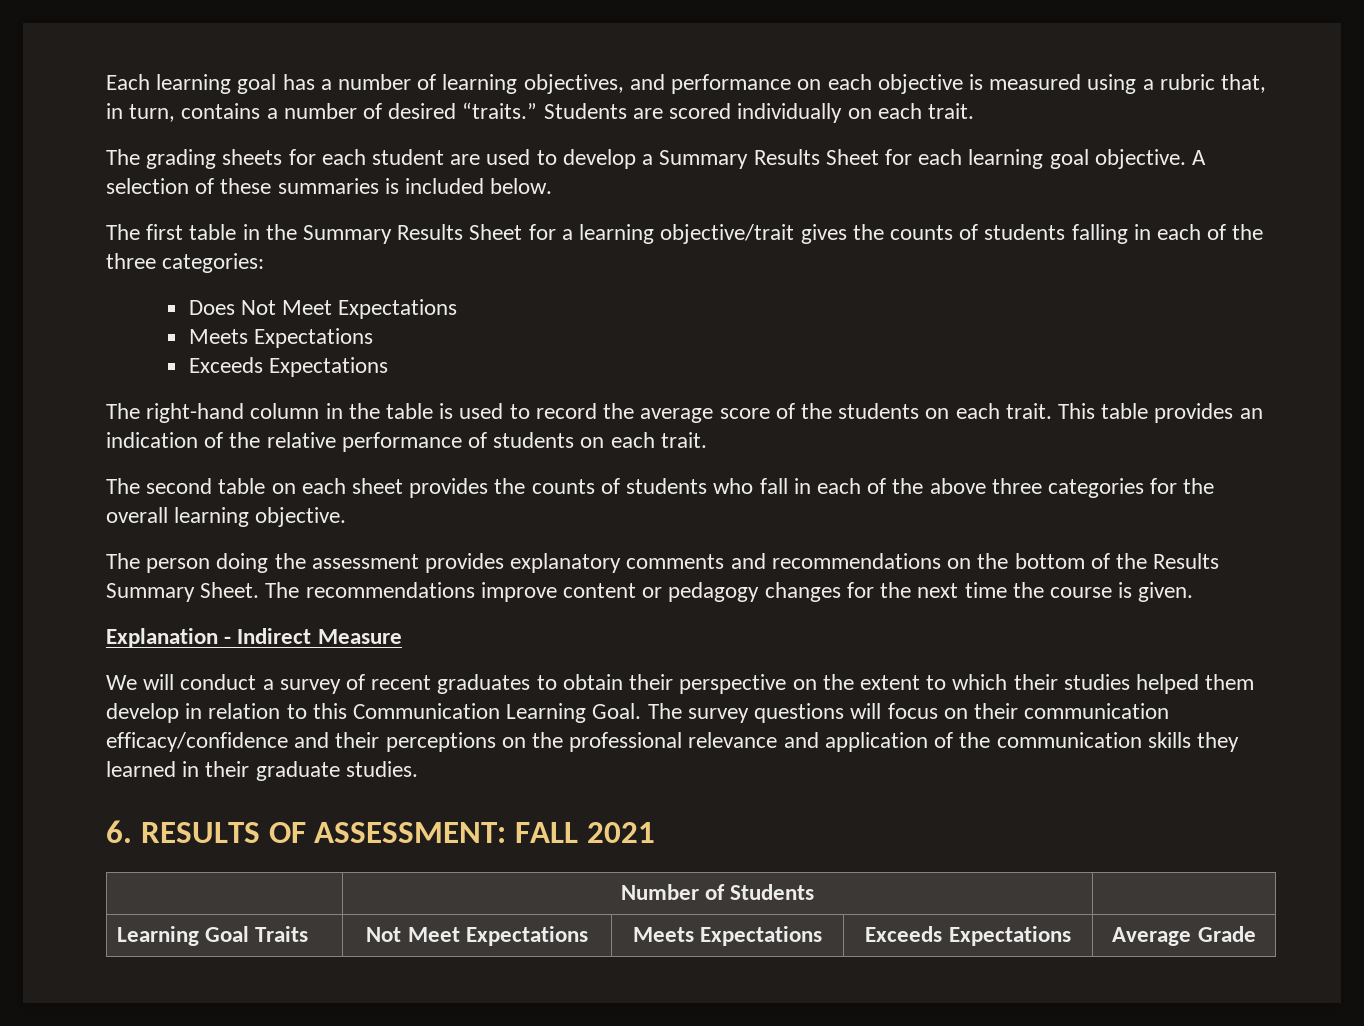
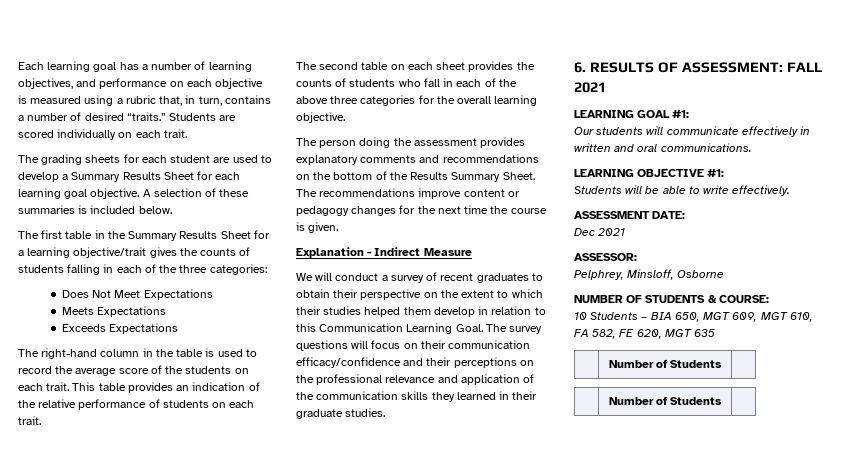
[620,884,815,900] [117,926,309,946] [366,926,588,946] [632,926,823,946] [865,926,1071,946] [1112,926,1256,946] // | Number of Students | // Learning Goal Traits | Not Meet Expectations | Meets Expectations | Exceeds Expectations | Average Grade -> [574,110,690,118] [574,126,811,137] [574,143,752,152] [574,169,725,177] [574,185,791,196] [574,211,686,219] [574,228,626,236] [574,253,637,261] [574,269,725,280] [574,294,769,303] [574,312,813,322] [574,329,716,339] [608,359,723,368] [608,396,723,405] // LEARNING GOAL #1: // Our students will communicate effectively in written and oral communications. // LEARNING OBJECTIVE #1: // Students will be able to write effectively. // ASSESSMENT DATE: // Dec 2021 // ASSESSOR: // Pelphrey, Minsloff, Osborne // NUMBER OF STUDENTS & COURSE: // 10 Students – BIA 650, MGT 609, MGT 610, FA 582, FE 620, MGT 635 // | Number of Students | // | Number of Students |

